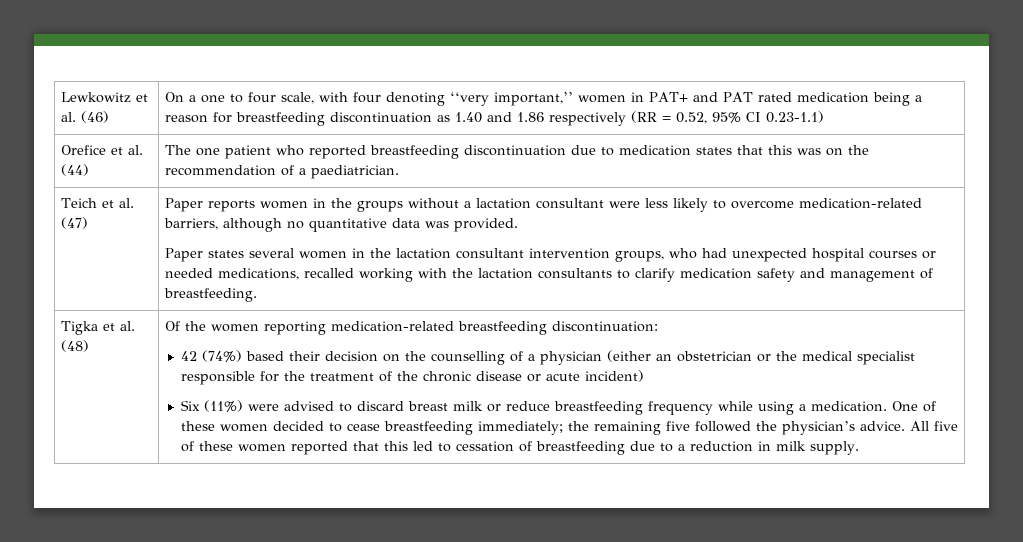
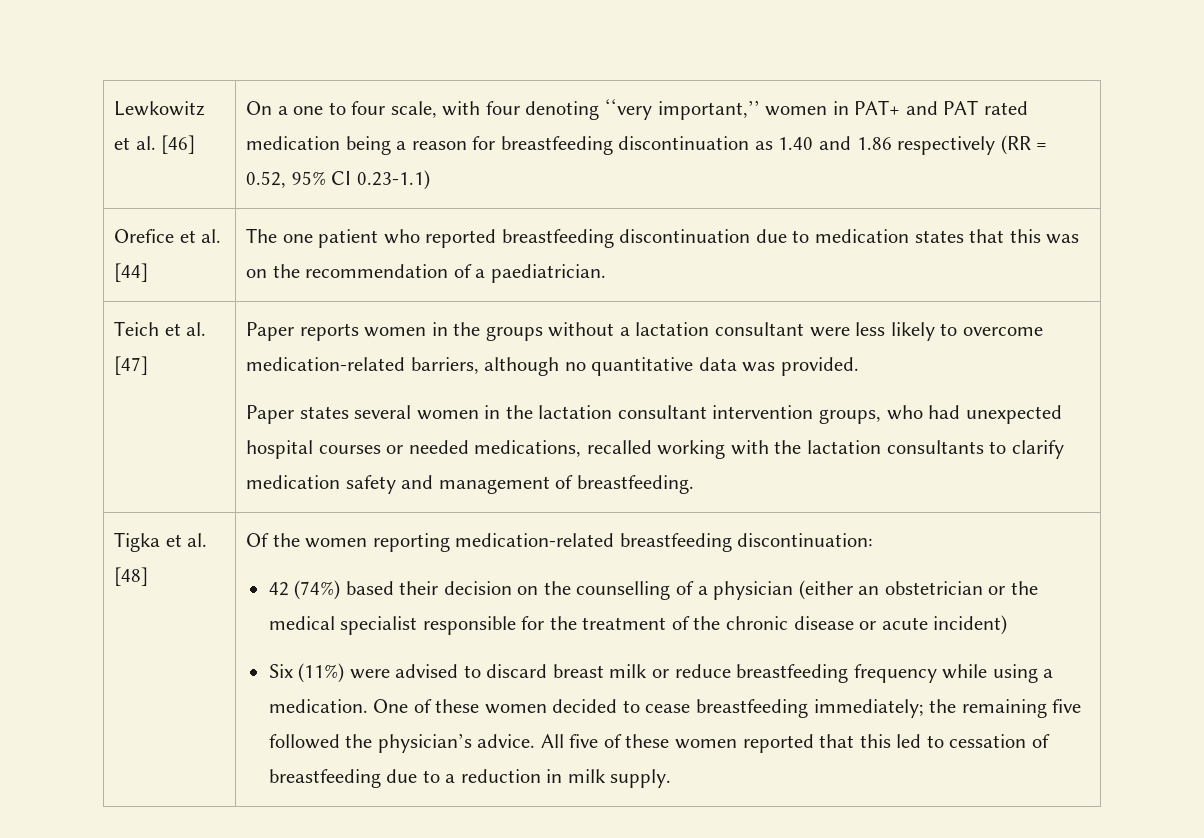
[80,111,109,123] (46) -> [161,135,196,154] [46]
[60,164,89,176] (44) -> [114,263,149,282] [44]
[60,217,88,229] (47) -> [114,356,149,375] [47]
[60,340,89,352] (48) -> [114,567,149,586] [48]

